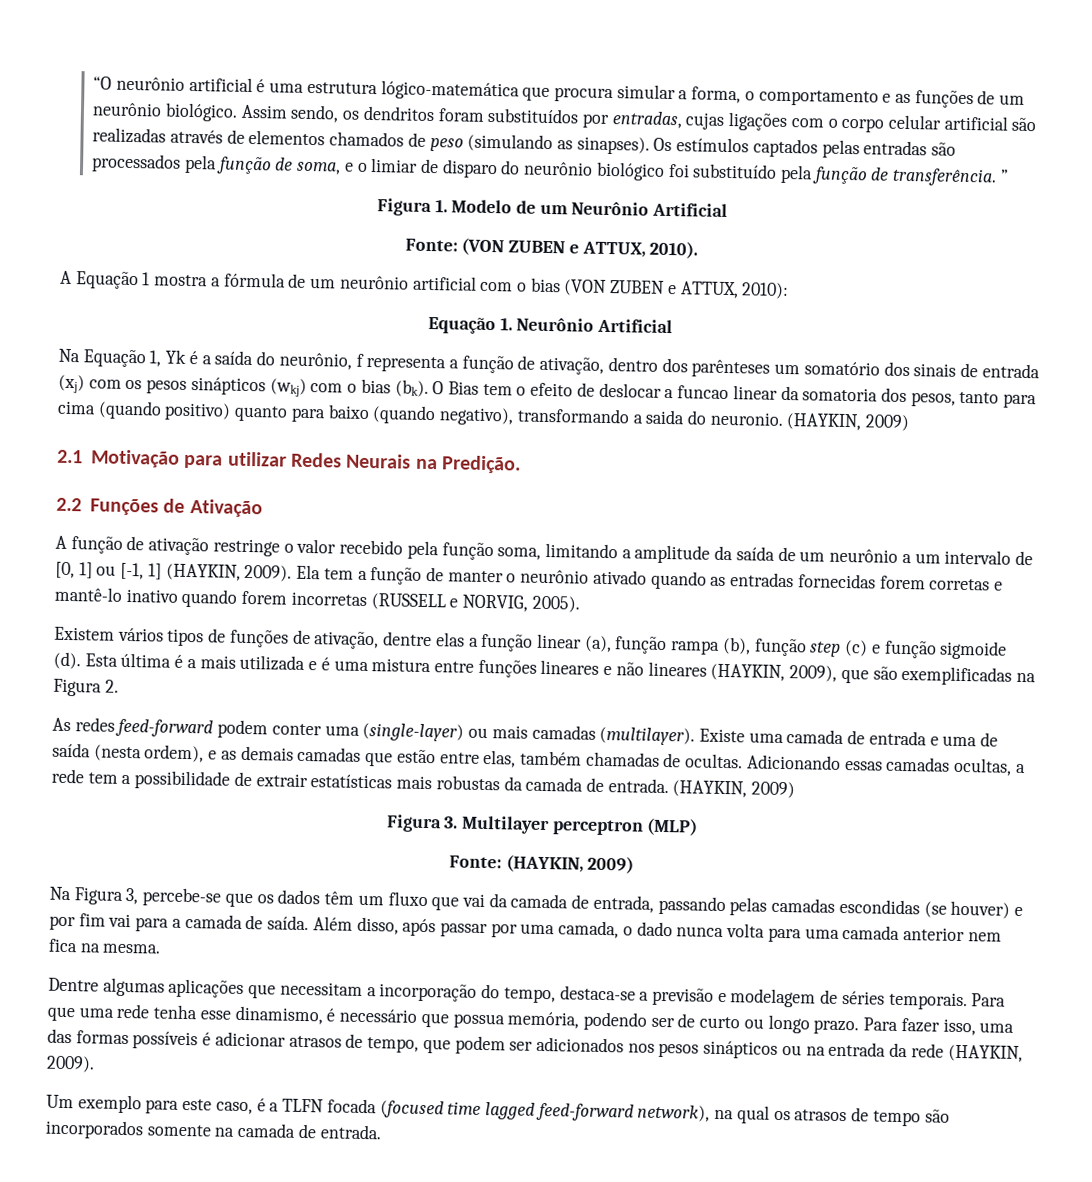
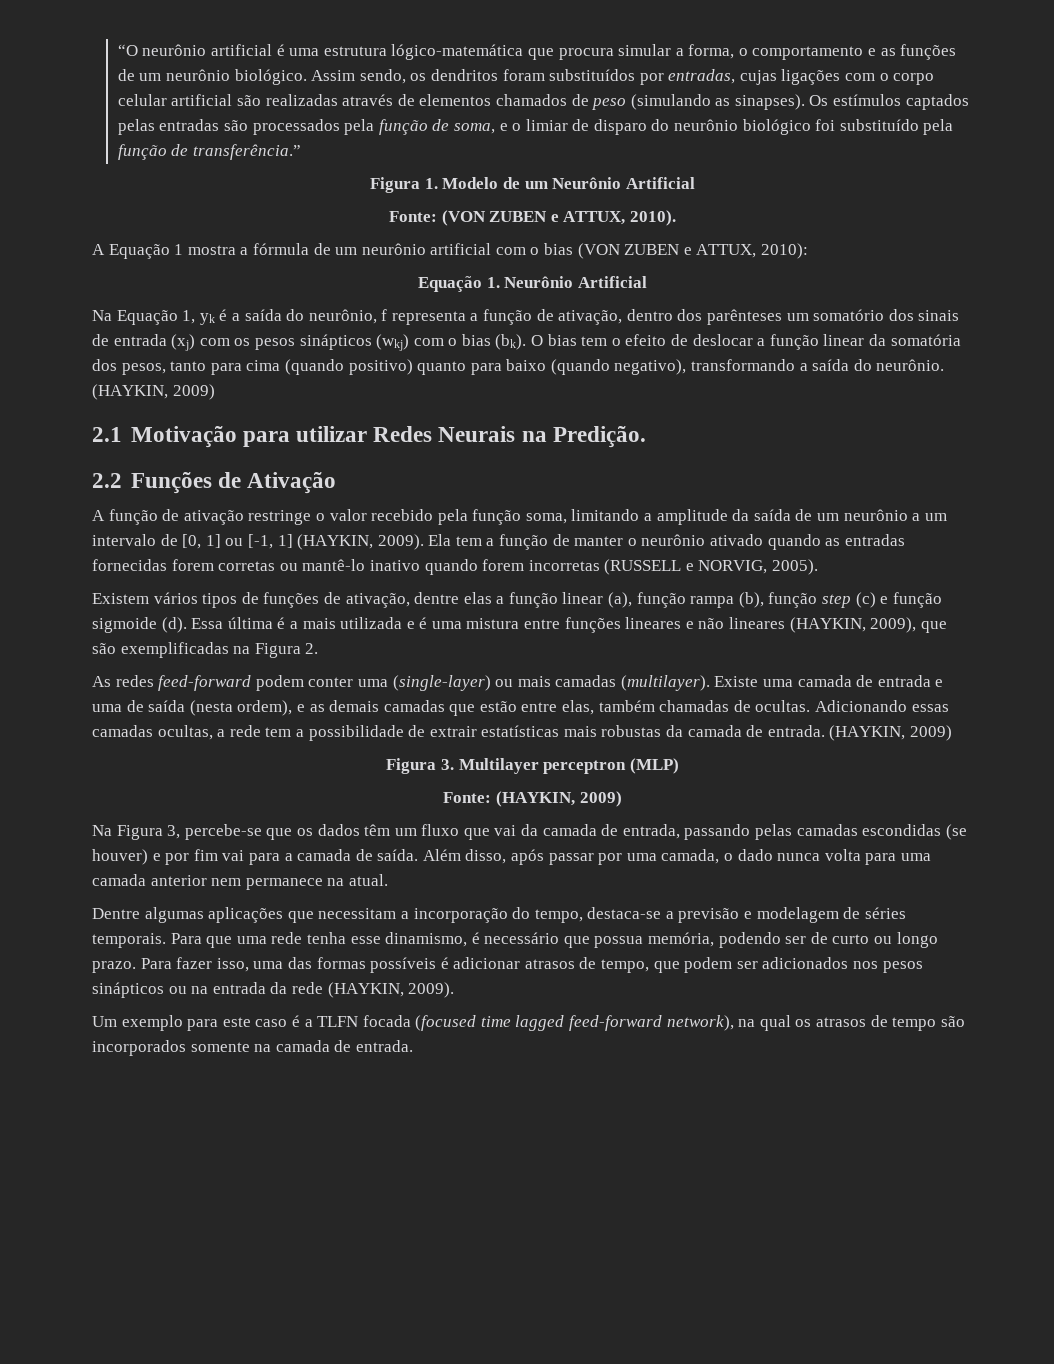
[892,167,1009,187] transferência. ” -> [193,144,302,160] transferência.”
[165,349,187,364] Yk -> [199,313,215,325] yk
[447,381,479,395] Bias -> [547,334,577,346] bias
[677,385,730,400] funcao -> [769,334,819,350] função
[802,387,879,402] somatoria -> [890,334,961,346] somatória
[645,409,784,426] saida do neuronio. -> [812,359,945,371] saída do neurônio.
[993,581,1003,591] e -> [279,563,298,571] ou
[84,653,118,667] Esta -> [191,618,224,629] Essa
[48,938,162,954] fica na mesma. -> [245,874,388,890] permanece na atual.
[215,1101,253,1115] caso, -> [255,1019,288,1027] caso

